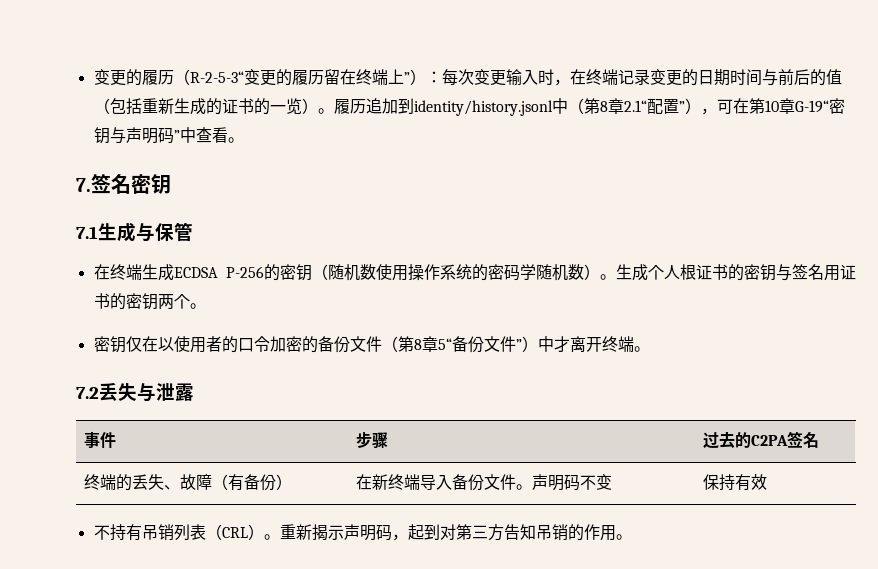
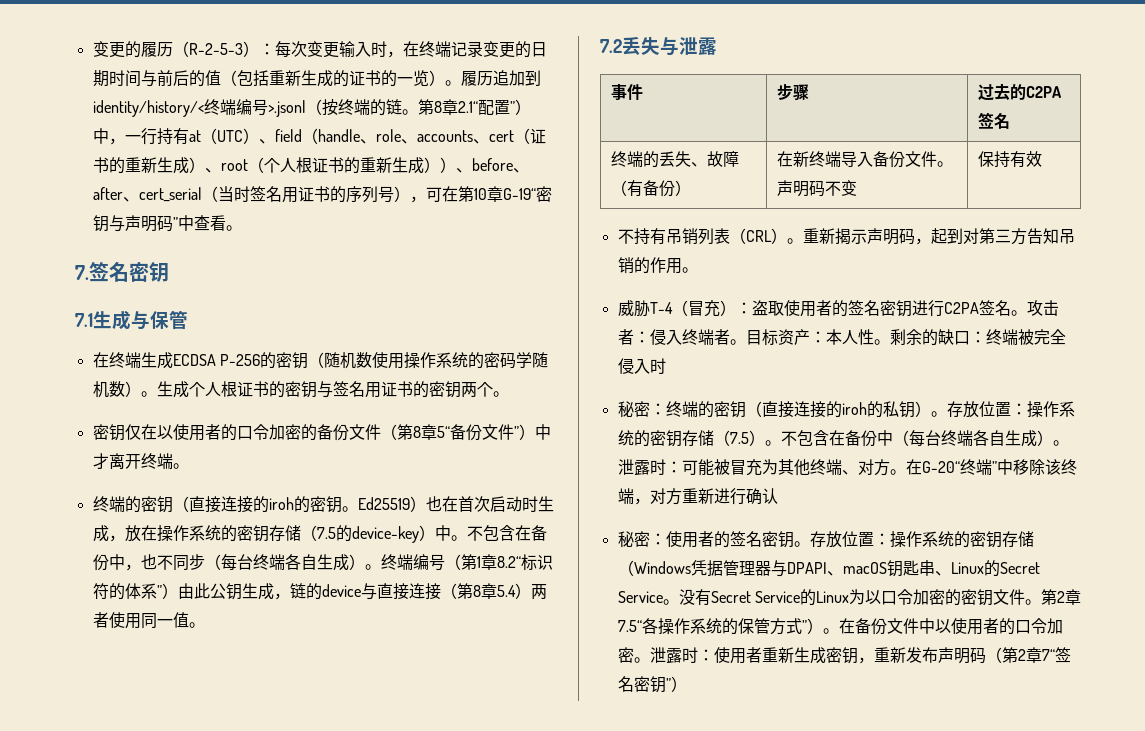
[189,69,410,86] R-2-5-3“变更的履历留在终端上” -> [188,43,243,55] R-2-5-3
[413,98,584,116] identity/history.jsonl中（ -> [92,99,418,117] identity/history/<终端编号>.jsonl（按终端的链。
(701, 106) none -> [92,128,546,145] [92,157,529,174] [92,186,410,203] 中，一行持有at（UTC）、field（handle、role、accounts、cert（证书的重新生成）、root（个人根证书的重新生成））、before、after、cert_serial（当时签名用证书的序列号）
(650, 349) none -> [92,496,554,513] [92,525,547,543] [92,554,553,571] [92,583,547,600] [92,612,205,629] // 终端的密钥（直接连接的iroh的密钥。Ed25519）也在首次启动时生成，放在操作系统的密钥存储（7.5的device-key）中。不包含在备份中，也不同步（每台终端各自生成）。终端编号（第1章8.2“标识符的体系”）由此公钥生成，链的device与直接连接（第8章5.4）两者使用同一值。
(632, 537) none -> [617,300,1059,317] [617,329,1066,346] [617,358,666,374] [617,401,1075,418] [617,430,1069,447] [617,459,1077,476] [617,488,778,505] [617,531,1034,548] [617,560,1040,577] [617,589,1081,606] [617,618,1063,635] [617,647,1071,664] [617,676,687,693] // 威胁T-4（冒充）：盗取使用者的签名密钥进行C2PA签名。攻击者：侵入终端者。目标资产：本人性。剩余的缺口：终端被完全侵入时 // 秘密：终端的密钥（直接连接的iroh的私钥）。存放位置：操作系统的密钥存储（7.5）。不包含在备份中（每台终端各自生成）。泄露时：可能被冒充为其他终端、对方。在G-20“终端”中移除该终端，对方重新进行确认 // 秘密：使用者的签名密钥。存放位置：操作系统的密钥存储（Windows凭据管理器与DPAPI、macOS钥匙串、Linux的Secret Service。没有Secret Service的Linux为以口令加密的密钥文件。第2章7.5“各操作系统的保管方式”）。在备份文件中以使用者的口令加密。泄露时：使用者重新生成密钥，重新发布声明码（第2章7“签名密钥”）

